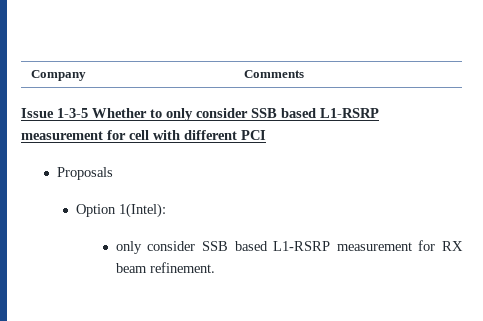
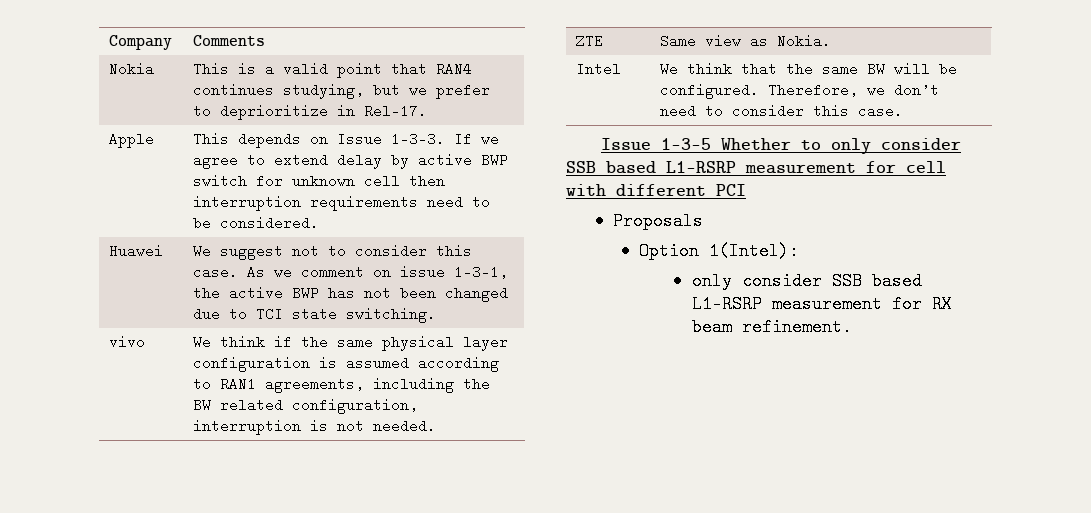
(305, 74) none -> [109,62,155,76] [193,62,473,78] [193,83,491,99] [193,104,428,120] [109,132,155,148] [193,132,500,148] [193,153,509,169] [193,174,446,188] [193,195,491,211] [193,216,320,230] [109,244,164,258] [193,244,473,260] [193,265,509,279] [193,286,509,302] [193,307,437,323] [109,336,146,347] [193,335,509,351] [193,356,500,372] [193,377,491,393] [193,398,419,414] [193,419,437,435] [576,34,604,48] [660,34,832,48] [576,62,622,76] [660,62,958,76] [660,83,940,99] [660,104,904,118] // Nokia | This is a valid point that RAN4 continues studying, but we prefer to deprioritize in Rel-17. // Apple | This depends on Issue 1-3-3. If we agree to extend delay by active BWP switch for unknown cell then interruption requirements need to be considered. // Huawei | We suggest not to consider this case. As we comment on issue 1-3-1, the active BWP has not been changed due to TCI state switching. // vivo | We think if the same physical layer configuration is assumed according to RAN1 agreements, including the BW related configuration, interruption is not needed. // ZTE | Same view as Nokia. // Intel | We think that the same BW will be configured. Therefore, we don’t need to consider this case.

